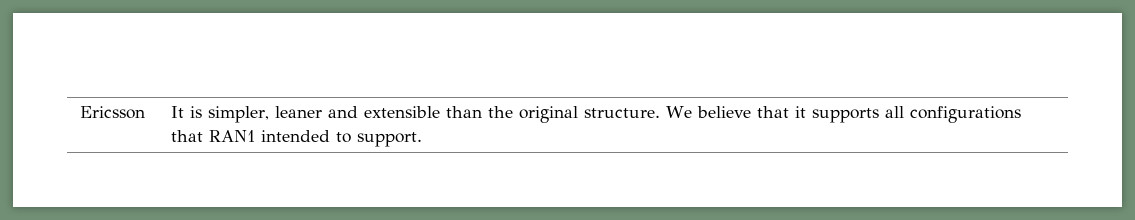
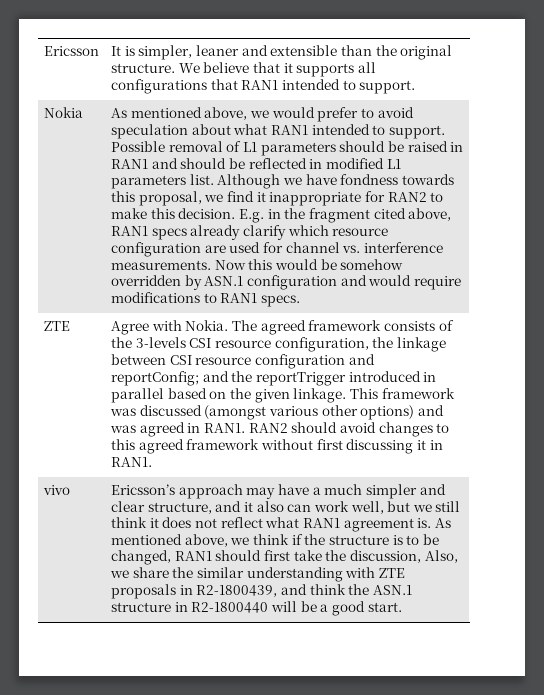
(422, 139) none -> [43,107,83,118] [110,107,414,122] [110,124,445,139] [110,141,464,156] [110,158,401,169] [110,174,454,189] [110,191,444,206] [110,208,452,223] [110,225,389,240] [110,242,443,257] [110,259,404,270] [110,275,461,290] [110,292,300,307] [43,321,70,331] [110,320,454,335] [110,337,446,352] [110,354,375,369] [110,371,437,386] [110,388,455,403] [109,405,444,420] [109,422,450,437] [110,439,443,454] [110,457,152,467] [42,485,70,495] [110,484,446,499] [110,501,461,514] [110,517,451,532] [110,534,439,547] [110,550,458,565] [109,567,405,582] [110,584,412,599] [110,601,402,616] // Nokia | As mentioned above, we would prefer to avoid speculation about what RAN1 intended to support. Possible removal of L1 parameters should be raised in RAN1 and should be reflected in modified L1 parameters list. Although we have fondness towards this proposal, we find it inappropriate for RAN2 to make this decision. E.g. in the fragment cited above, RAN1 specs already clarify which resource configuration are used for channel vs. interference measurements. Now this would be somehow overridden by ASN.1 configuration and would require modifications to RAN1 specs. // ZTE | Agree with Nokia. The agreed framework consists of the 3-levels CSI resource configuration, the linkage between CSI resource configuration and reportConfig; and the reportTrigger introduced in parallel based on the given linkage. This framework was discussed (amongst various other options) and was agreed in RAN1. RAN2 should avoid changes to this agreed framework without first discussing it in RAN1. // vivo | Ericsson’s approach may have a much simpler and clear structure, and it also can work well, but we still think it does not reflect what RAN1 agreement is. As mentioned above, we think if the structure is to be changed, RAN1 should first take the discussion, Also, we share the similar understanding with ZTE proposals in R2-1800439, and think the ASN.1 structure in R2-1800440 will be a good start.

